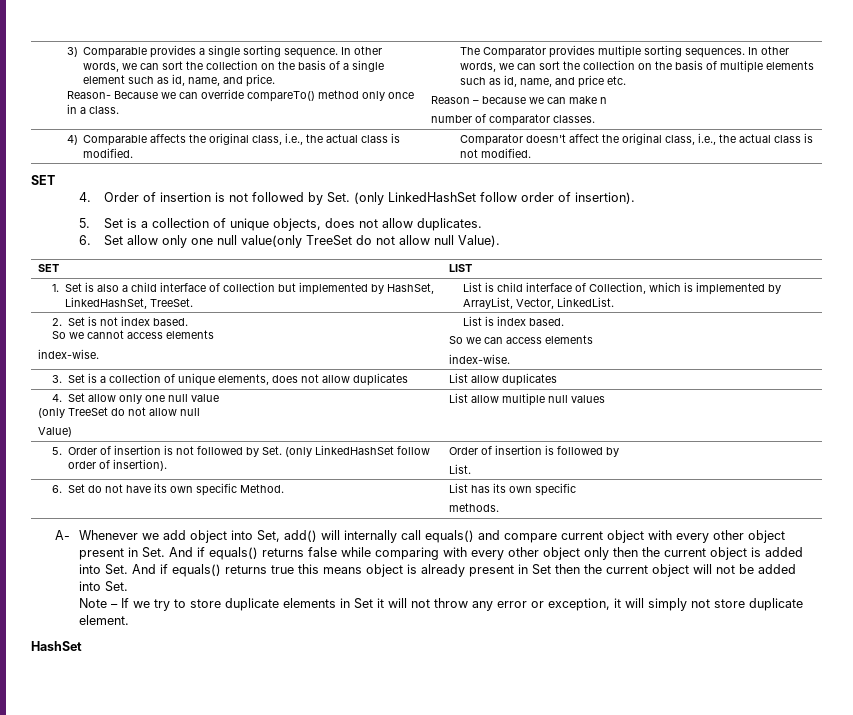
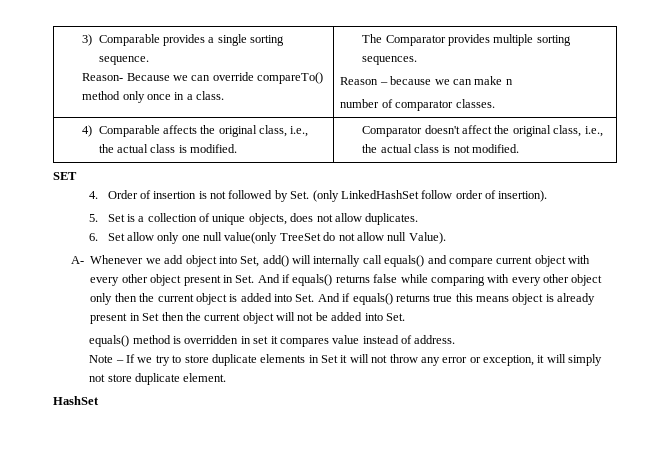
[341,46,383,55] [83,60,385,72] [83,74,276,87] In other words, we can sort the collection on the basis of a single element such as id, name, and price. -> (149, 60) none
[747,46,789,55] [459,60,814,73] [459,75,626,88] In other words, we can sort the collection on the basis of multiple elements such as id, name, and price etc. -> (418, 60) none
[37,264,59,272] [448,264,472,272] [52,282,434,295] [64,297,193,309] [463,282,782,295] [463,297,615,309] [52,316,188,326] [52,330,215,339] [37,349,99,359] [463,316,565,326] [448,335,593,344] [448,354,510,364] [52,373,408,386] [448,373,557,386] [52,393,219,404] [37,407,200,418] [37,427,72,437] [448,393,605,406] [52,445,430,457] [67,459,167,471] [448,445,619,457] [448,464,471,474] [52,483,284,496] [448,483,576,496] [448,503,499,512] // SET | LIST // 1. Set is also a child interface of collection but implemented by HashSet, LinkedHashSet, TreeSet. | List is child interface of Collection, which is implemented by ArrayList, Vector, LinkedList. // 2. Set is not index based. // So we cannot access elements // index-wise. | List is index based. // So we can access elements // index-wise. // 3. Set is a collection of unique elements, does not allow duplicates | List allow duplicates // 4. Set allow only one null value // (only TreeSet do not allow null // Value) | List allow multiple null values // 5. Order of insertion is not followed by Set. (only LinkedHashSet follow order of insertion). | Order of insertion is followed by // List. // 6. Set do not have its own specific Method. | List has its own specific // methods. -> (446, 238) none
(129, 586) none -> [89,335,456,347] // equals() method is overridden in set it compares value instead of address.

